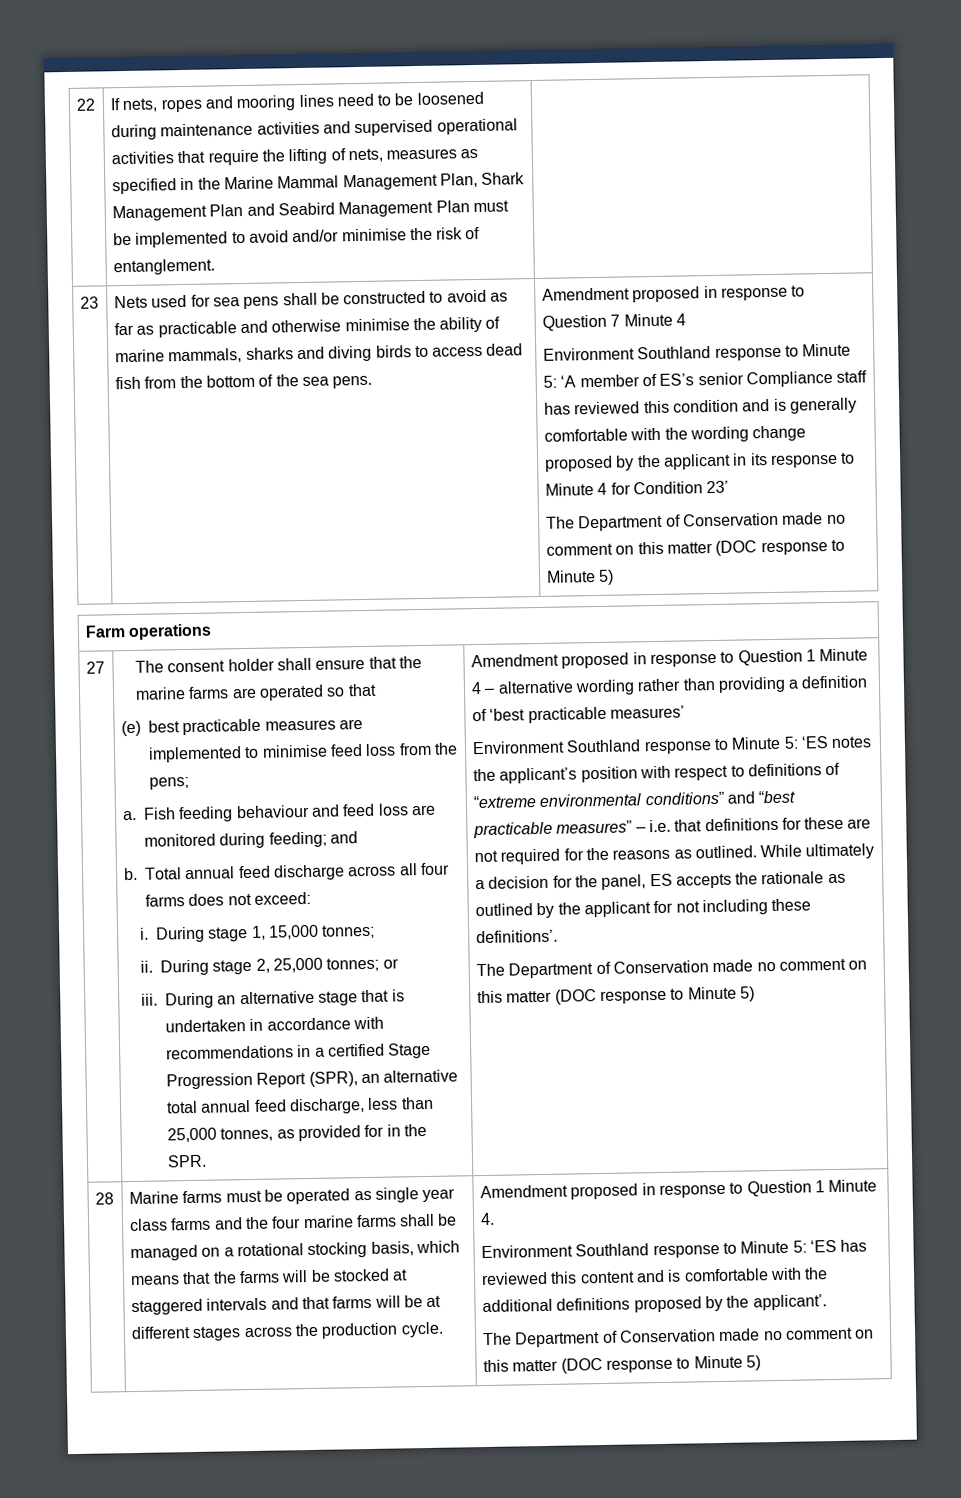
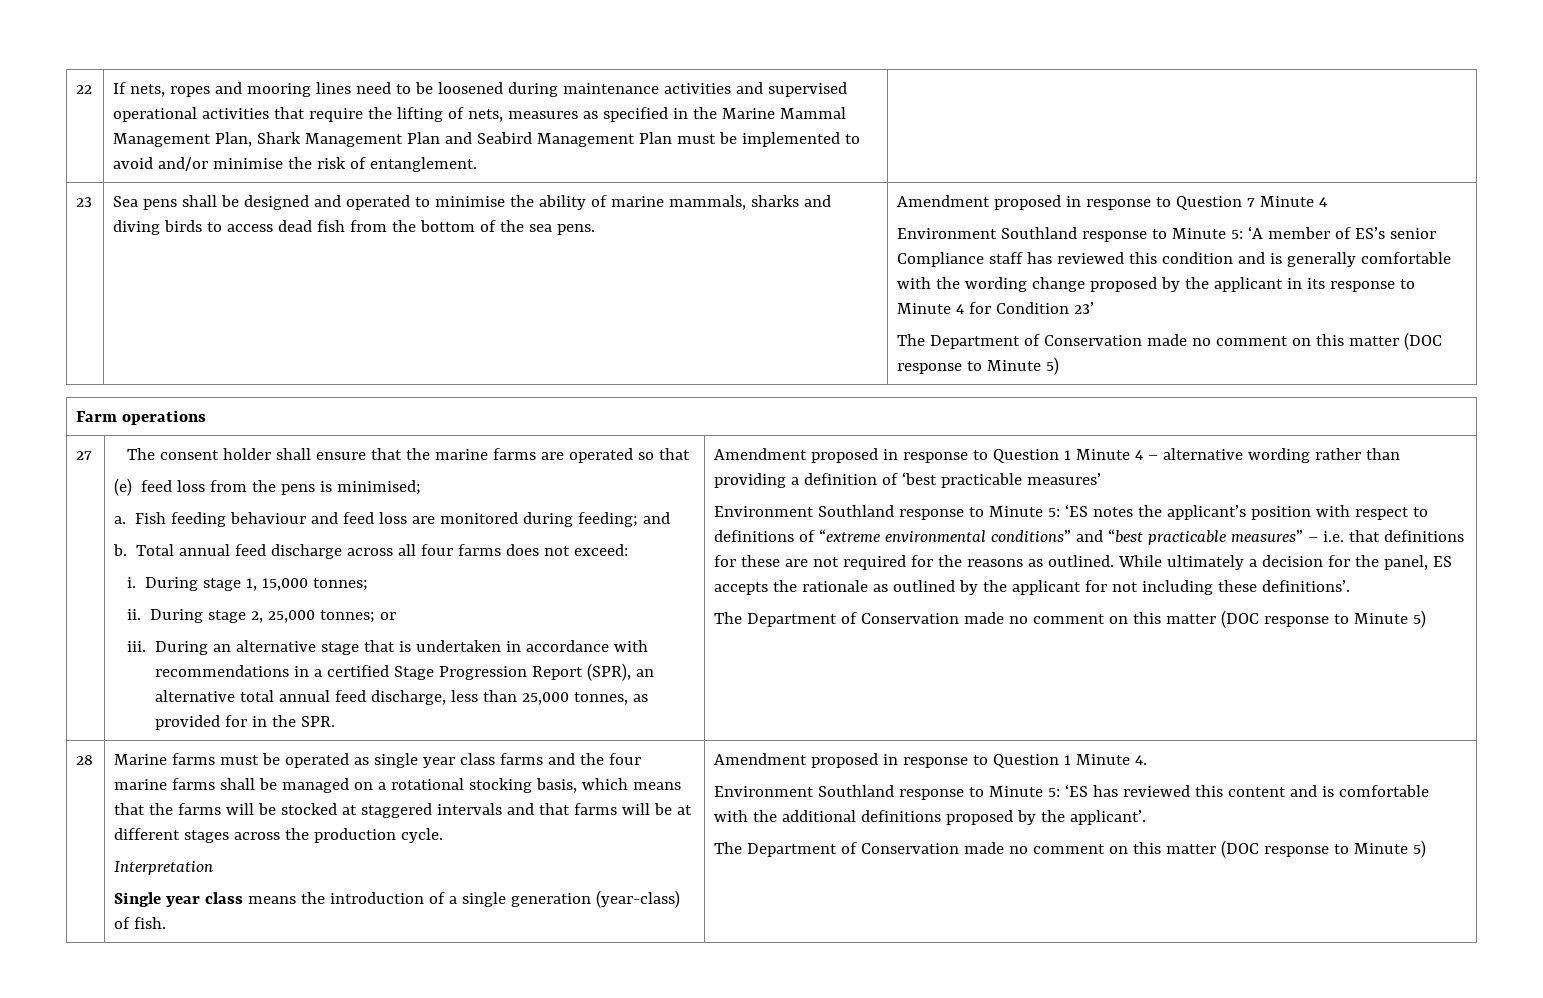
[113,289,509,309] [113,319,342,338] Nets used for sea pens shall be constructed to avoid as far as practicable and otherwise -> [113,195,431,210] Sea pens shall be designed and operated to
[147,718,363,736] [147,744,328,763] best practicable measures are implemented to minimise -> (133, 487) none
[148,776,189,790] pens; -> [281,480,422,495] pens is minimised;
(444, 1329) none -> [114,861,214,875] [114,890,681,908] [114,917,167,929] // Interpretation // Single year class means the introduction of a single generation (year-class) of fish.

